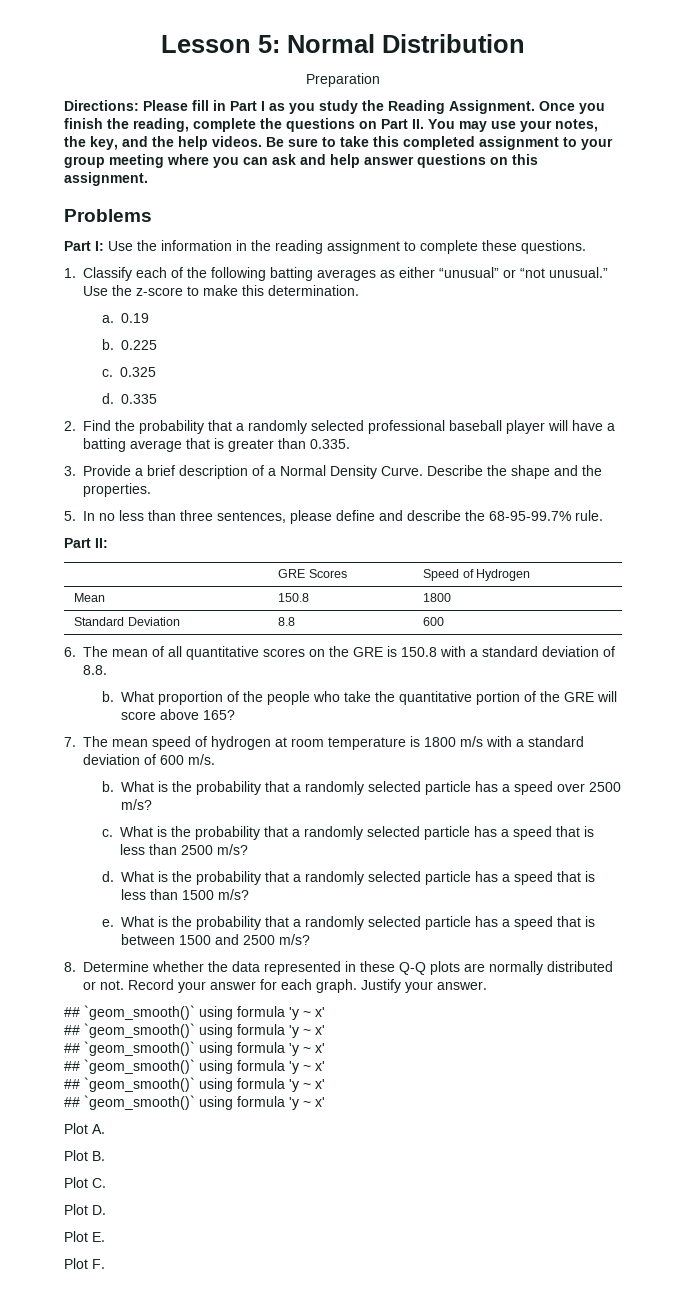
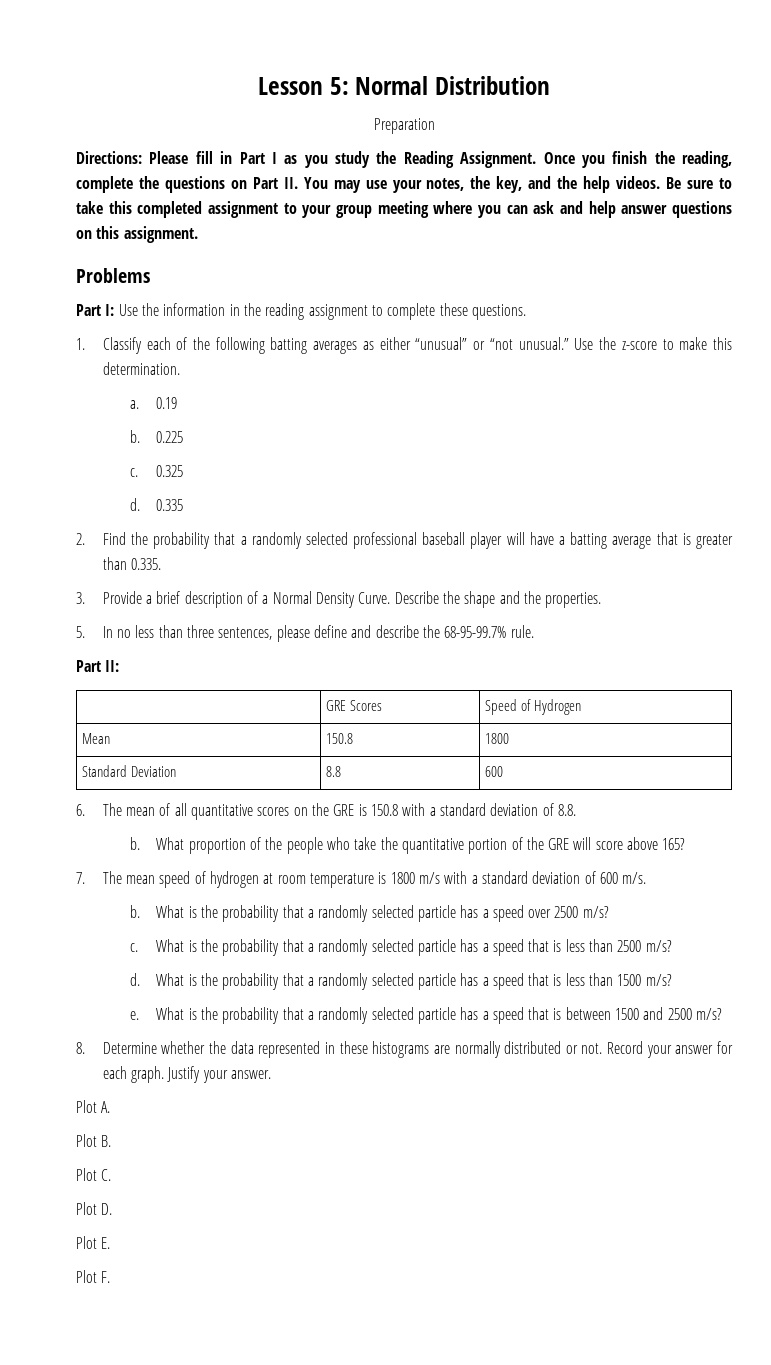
[399,961,460,975] Q-Q plots -> [372,1041,430,1058] histograms
[64,1005,325,1020] [64,1023,325,1038] [64,1041,325,1056] [64,1059,325,1074] [64,1077,325,1092] [64,1095,325,1110] // ## `geom_smooth()` using formula 'y ~ x' // ## `geom_smooth()` using formula 'y ~ x' // ## `geom_smooth()` using formula 'y ~ x' // ## `geom_smooth()` using formula 'y ~ x' // ## `geom_smooth()` using formula 'y ~ x' // ## `geom_smooth()` using formula 'y ~ x' -> (272, 1074) none

